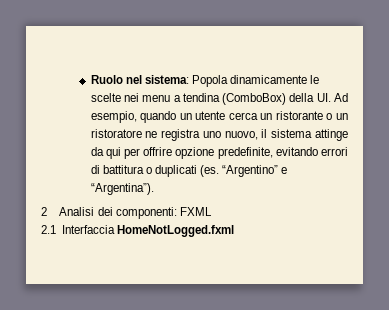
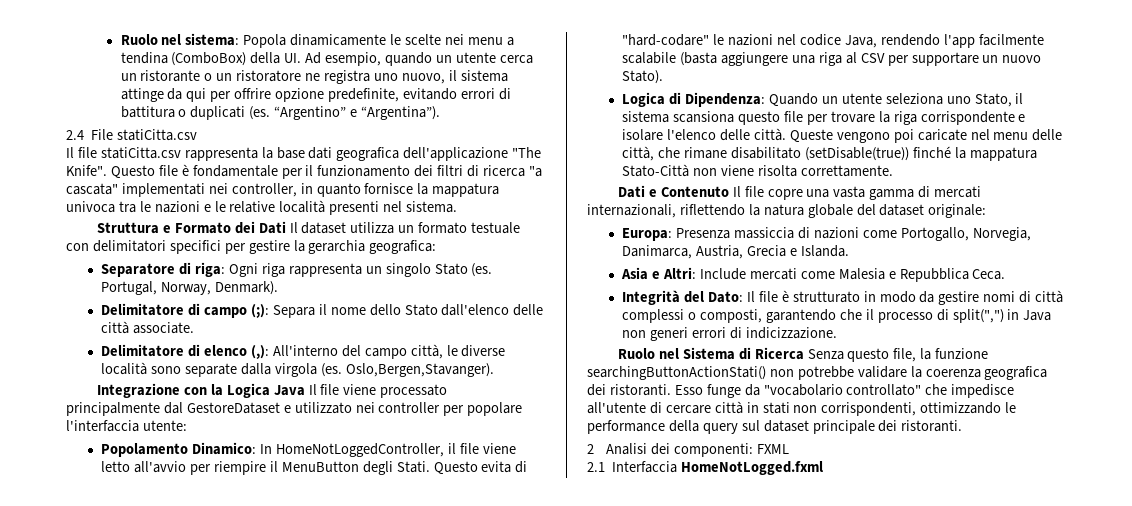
(154, 189) none -> [66,129,198,141] [66,147,542,161] [66,164,542,179] [66,183,500,197] [66,200,458,215] [96,221,521,234] [66,240,437,254] [101,262,493,277] [101,281,279,295] [101,303,544,318] [101,321,195,334] [101,344,506,359] [101,362,494,377] [96,383,448,398] [66,402,523,416] [66,420,187,432] [101,442,516,457] [101,461,528,475] [622,34,1044,48] [622,52,1042,66] [622,70,664,84] [622,92,1024,107] [622,111,1026,125] [622,128,1063,143] [622,146,1037,161] [622,164,893,177] [617,185,982,200] [587,204,987,218] [622,227,1031,241] [622,245,849,259] [621,267,1006,282] [622,290,1064,305] [622,309,1052,323] [622,327,837,341] [617,347,989,362] [587,366,1048,380] [587,384,1015,398] [587,401,1017,416] [587,420,963,434] // 2.4 File statiCitta.csv // Il file statiCitta.csv rappresenta la base dati geografica dell'applicazione "The Knife". Questo file è fondamentale per il funzionamento dei filtri di ricerca "a cascata" implementati nei controller, in quanto fornisce la mappatura univoca tra le nazioni e le relative località presenti nel sistema. // Struttura e Formato dei Dati Il dataset utilizza un formato testuale con delimitatori specifici per gestire la gerarchia geografica: // Separatore di riga: Ogni riga rappresenta un singolo Stato (es. Portugal, Norway, Denmark). // Delimitatore di campo (;): Separa il nome dello Stato dall'elenco delle città associate. // Delimitatore di elenco (,): All'interno del campo città, le diverse località sono separate dalla virgola (es. Oslo,Bergen,Stavanger). // Integrazione con la Logica Java Il file viene processato principalmente dal GestoreDataset e utilizzato nei controller per popolare l'interfaccia utente: // Popolamento Dinamico: In HomeNotLoggedController, il file viene letto all'avvio per riempire il MenuButton degli Stati. Questo evita di "hard-codare" le nazioni nel codice Java, rendendo l'app facilmente scalabile (basta aggiungere una riga al CSV per supportare un nuovo Stato). // Logica di Dipendenza: Quando un utente seleziona uno Stato, il sistema scansiona questo file per trovare la riga corrispondente e isolare l'elenco delle città. Queste vengono poi caricate nel menu delle città, che rimane disabilitato (setDisable(true)) finché la mappatura Stato-Città non viene risolta correttamente. // Dati e Contenuto Il file copre una vasta gamma di mercati internazionali, riflettendo la natura globale del dataset originale: // Europa: Presenza massiccia di nazioni come Portogallo, Norvegia, Danimarca, Austria, Grecia e Islanda. // Asia e Altri: Include mercati come Malesia e Repubblica Ceca. // Integrità del Dato: Il file è strutturato in modo da gestire nomi di città complessi o composti, garantendo che il processo di split(",") in Java non generi errori di indicizzazione. // Ruolo nel Sistema di Ricerca Senza questo file, la funzione searchingButtonActionStati() non potrebbe validare la coerenza geografica dei ristoranti. Esso funge da "vocabolario controllato" che impedisce all'utente di cercare città in stati non corrispondenti, ottimizzando le performance della query sul dataset principale dei ristoranti.

